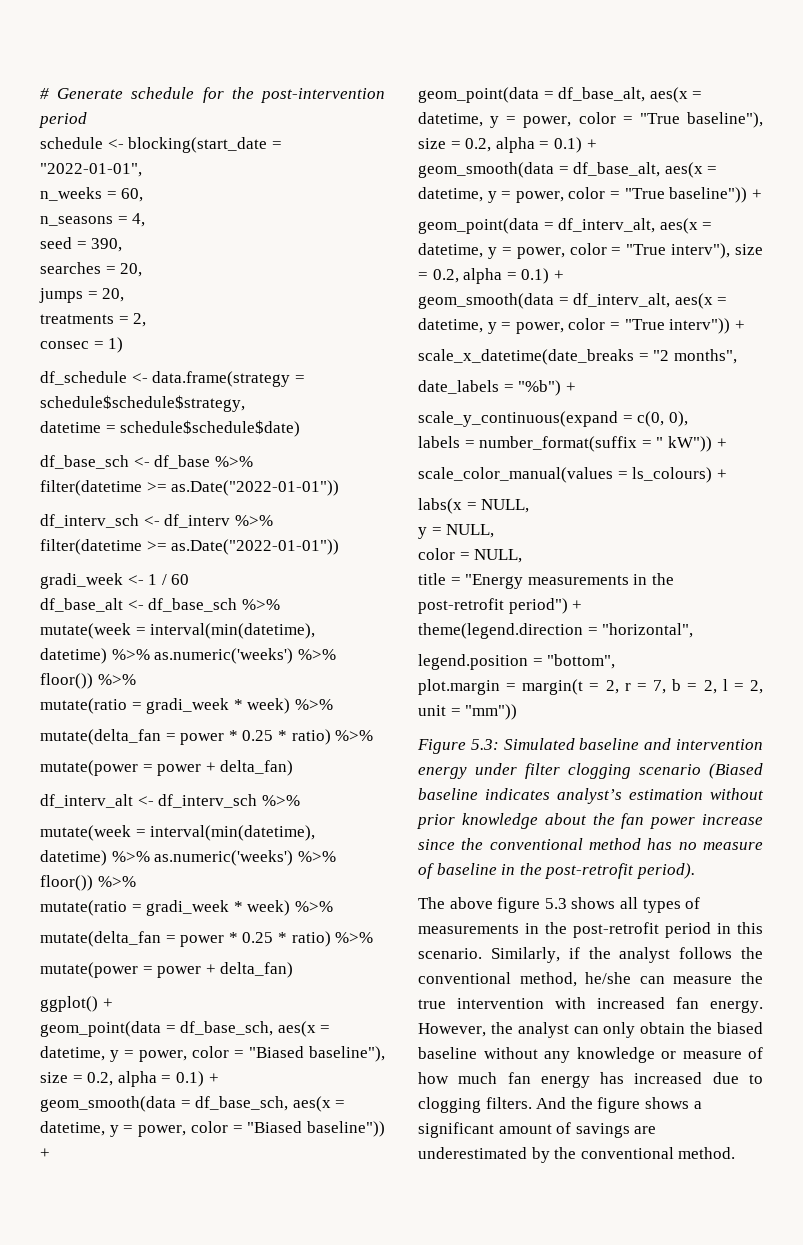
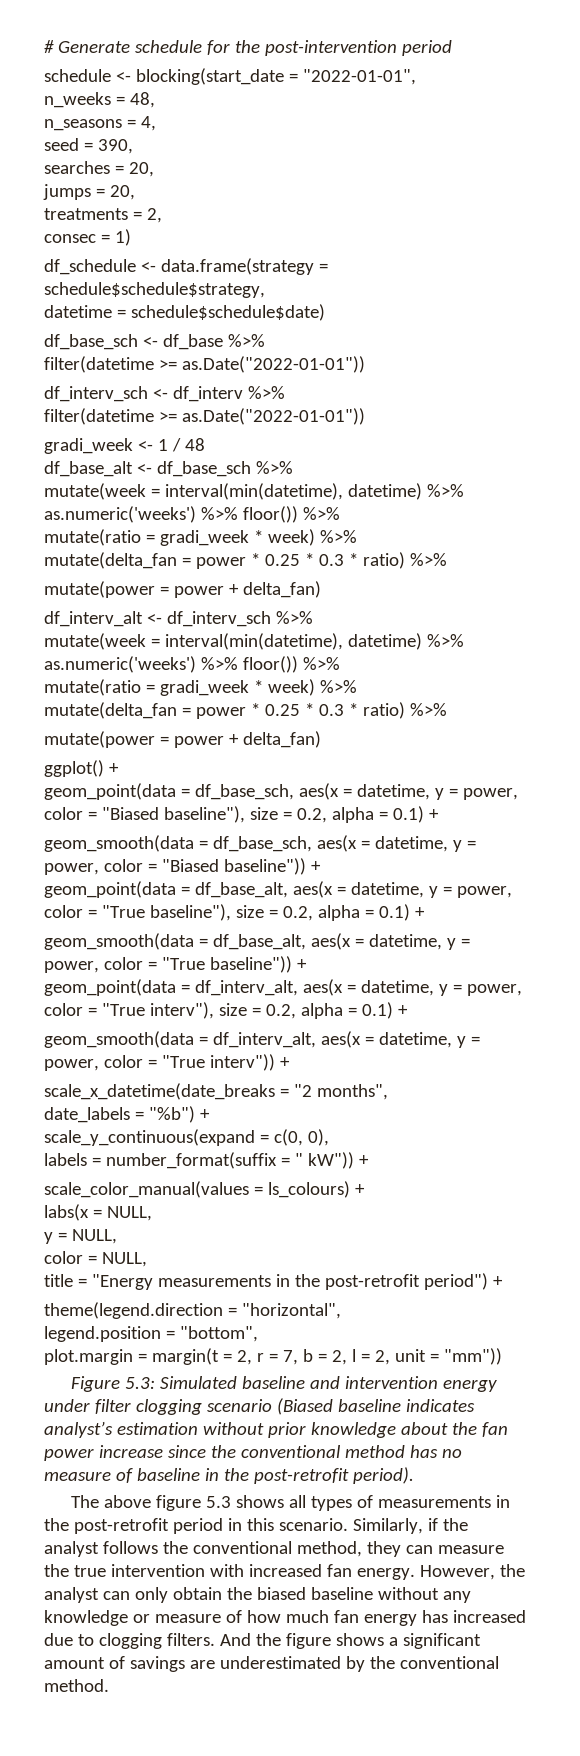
[121,188,144,202] 60, -> [129,92,155,108] 48,
[171,574,190,585] 60 -> [184,438,205,451] 48
(287, 735) none -> [318,553,358,566] 0.3 *
(287, 937) none -> [318,703,358,716] 0.3 *
[585,972,632,984] he/she -> [366,1541,401,1557] they

